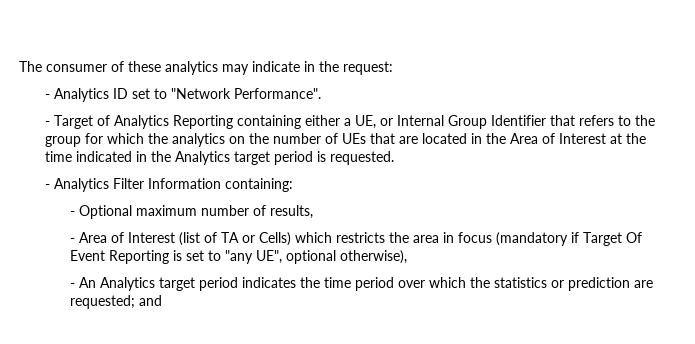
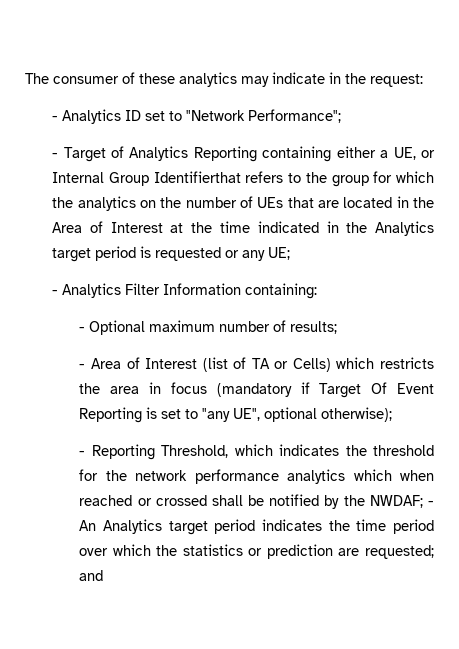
[233,88,321,99] Performance". -> [248,109,342,123] Performance";
[490,115,575,126] Identifier that -> [153,171,241,183] Identifierthat
[329,151,394,165] requested. -> [155,247,291,261] requested or any UE;
[270,205,314,219] results, -> [290,321,338,334] results;
[340,250,408,264] [70,283,76,288] otherwise), // - -> [321,407,393,422] [79,444,434,460] [79,469,434,484] [79,494,435,509] otherwise); // - Reporting Threshold, which indicates the threshold for the network performance analytics which when reached or crossed shall be notified by the NWDAF; -

